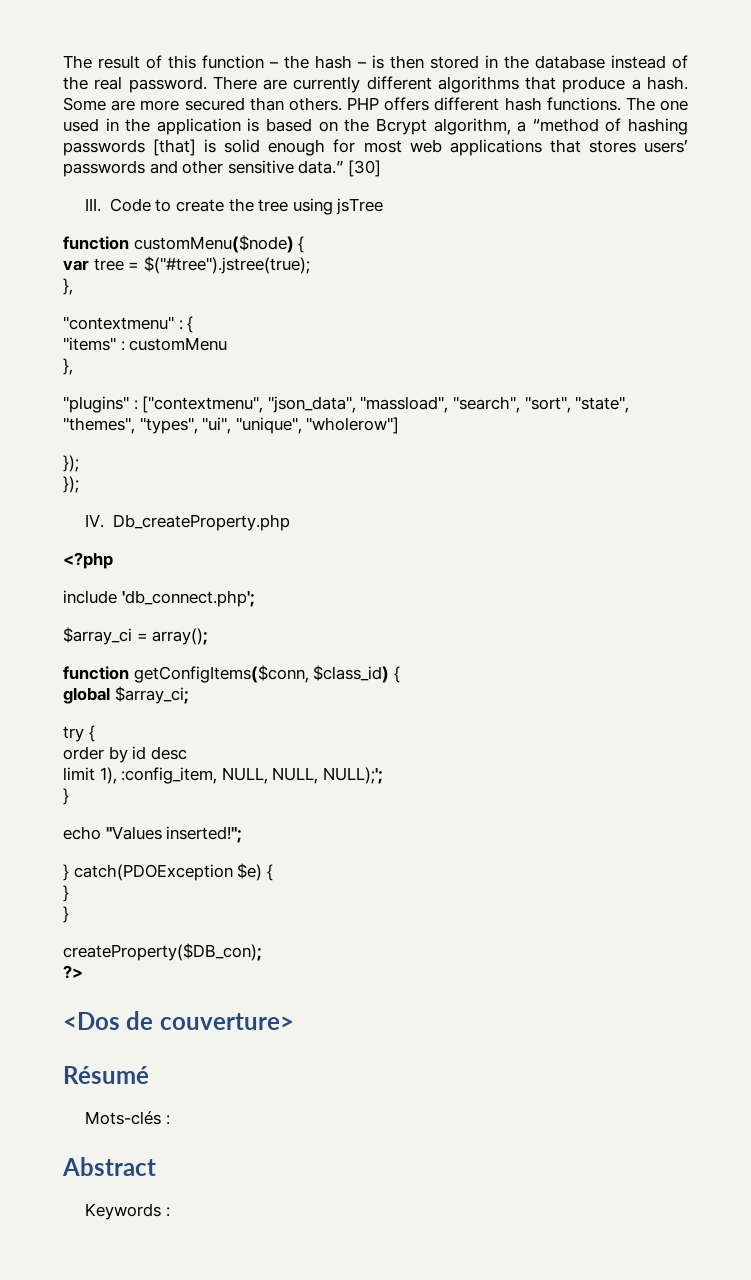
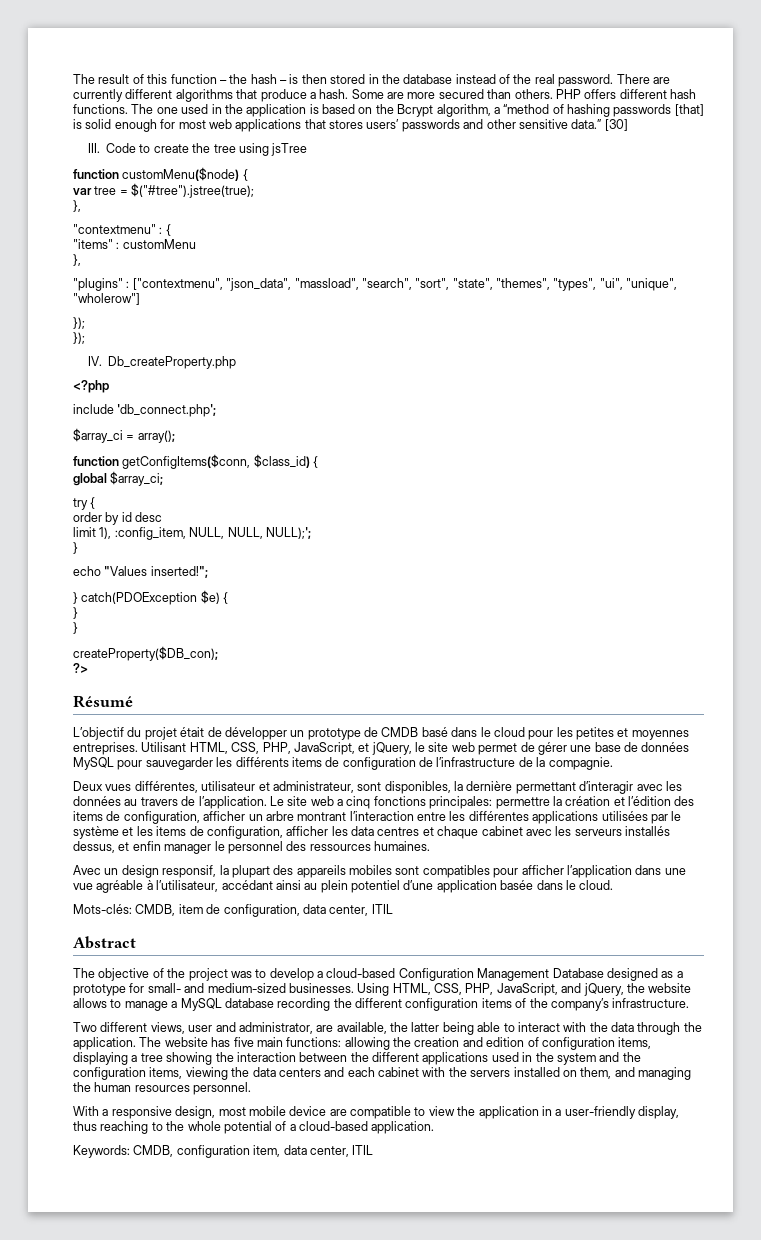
[63,1011,294,1030] [63,1066,149,1084] [85,1111,170,1125] [62,1157,156,1176] [85,1203,170,1220] <Dos de couverture> // Résumé // Mots-clés : // Abstract // Keywords : -> [73,695,133,708] [73,727,689,740] [73,742,690,755] [73,757,613,770] [73,781,682,794] [73,796,695,809] [73,811,682,824] [73,826,670,839] [73,841,430,854] [73,865,686,878] [73,880,614,893] [73,904,393,917] [73,936,136,949] [73,968,683,981] [73,983,692,996] [73,998,690,1011] [73,1022,702,1035] [73,1037,652,1050] [73,1052,641,1065] [73,1067,691,1080] [73,1082,252,1095] [73,1106,679,1119] [73,1121,435,1134] [73,1145,374,1158] Résumé // L’objectif du projet était de développer un prototype de CMDB basé dans le cloud pour les petites et moyennes entreprises. Utilisant HTML, CSS, PHP, JavaScript, et jQuery, le site web permet de gérer une base de données MySQL pour sauvegarder les différents items de configuration de l’infrastructure de la compagnie. // Deux vues différentes, utilisateur et administrateur, sont disponibles, la dernière permettant d’interagir avec les données au travers de l’application. Le site web a cinq fonctions principales: permettre la création et l’édition des items de configuration, afficher un arbre montrant l’interaction entre les différentes applications utilisées par le système et les items de configuration, afficher les data centres et chaque cabinet avec les serveurs installés dessus, et enfin manager le personnel des ressources humaines. // Avec un design responsif, la plupart des appareils mobiles sont compatibles pour afficher l’application dans une vue agréable à l’utilisateur, accédant ainsi au plein potentiel d’une application basée dans le cloud. // Mots-clés: CMDB, item de configuration, data center, ITIL // Abstract // The objective of the project was to develop a cloud-based Configuration Management Database designed as a prototype for small- and medium-sized businesses. Using HTML, CSS, PHP, JavaScript, and jQuery, the website allows to manage a MySQL database recording the different configuration items of the company’s infrastructure. // Two different views, user and administrator, are available, the latter being able to interact with the data through the application. The website has five main functions: allowing the creation and edition of configuration items, displaying a tree showing the interaction between the different applications used in the system and the configuration items, viewing the data centers and each cabinet with the servers installed on them, and managing the human resources personnel. // With a responsive design, most mobile device are compatible to view the application in a user-friendly display, thus reaching to the whole potential of a cloud-based application. // Keywords: CMDB, configuration item, data center, ITIL

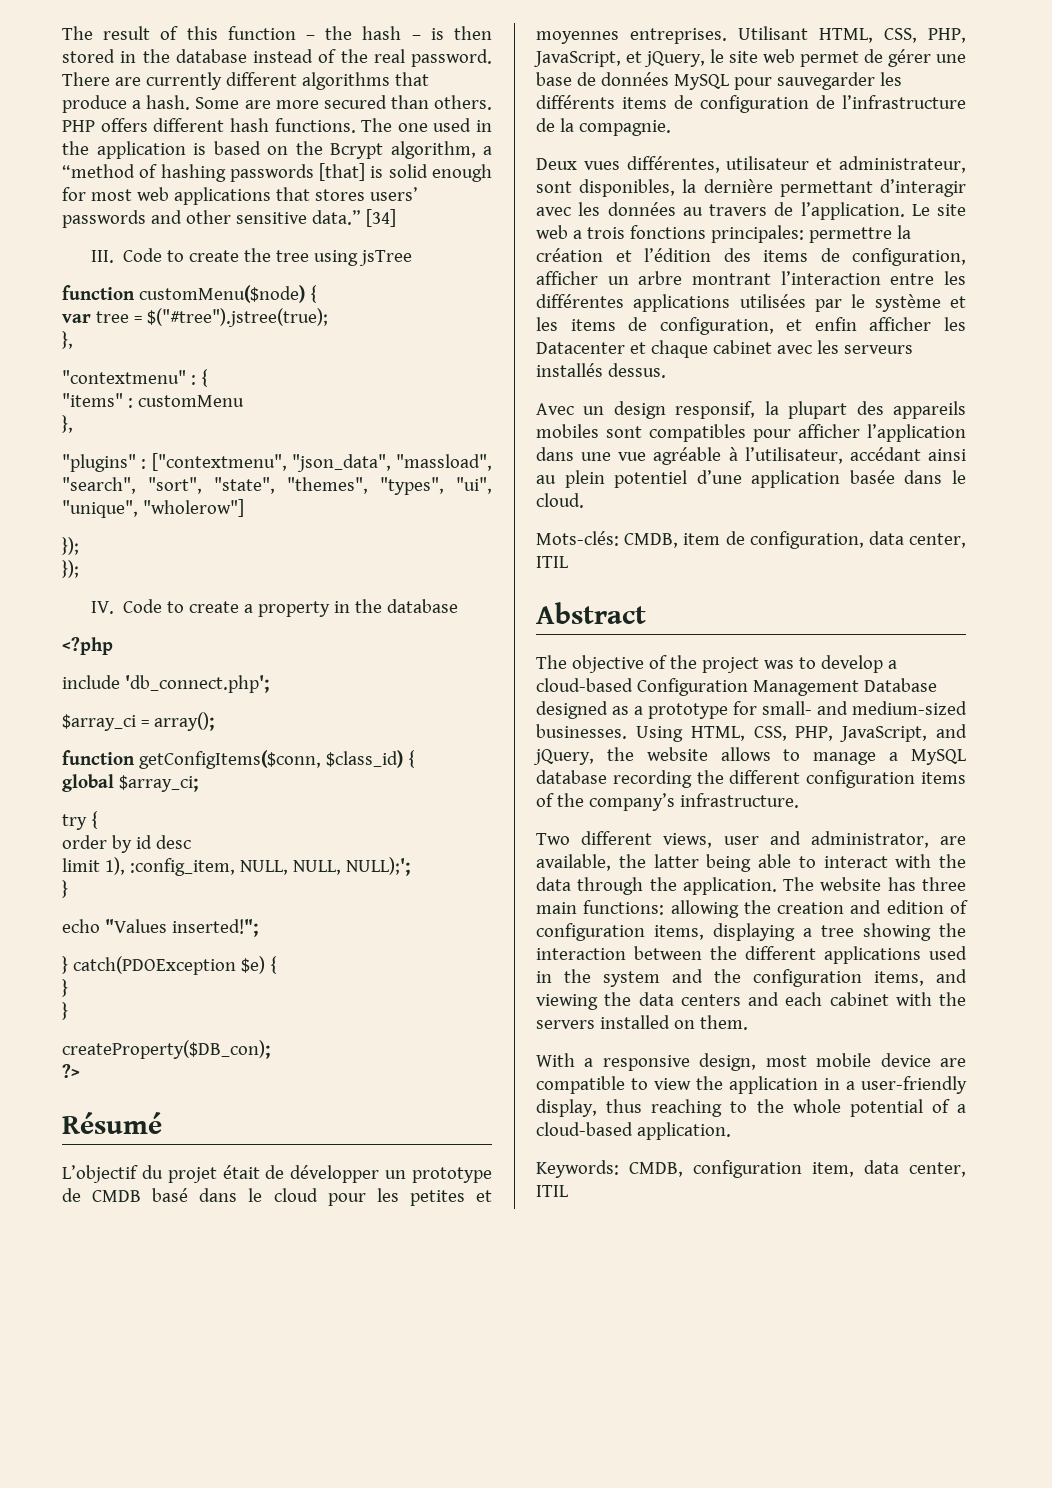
[604,119,628,131] [30] -> [365,209,396,227] [34]
[108,356,237,369] Db_createProperty.php -> [123,599,459,617] Code to create a property in the database
[346,796,371,809] cinq -> [586,227,625,239] trois
[286,826,420,836] afficher les data centres -> [786,317,966,331] [536,342,625,354] et enfin afficher les Datacenter
[73,841,430,854] dessus, et enfin manager le personnel des ressources humaines. -> [607,363,666,378] dessus.
[233,1037,254,1047] five -> [922,877,966,891] three
(183, 1073) none -> [936,969,967,983] and
[580,1067,691,1080] [73,1082,252,1095] them, and managing the human resources personnel. -> [699,1015,748,1030] them.

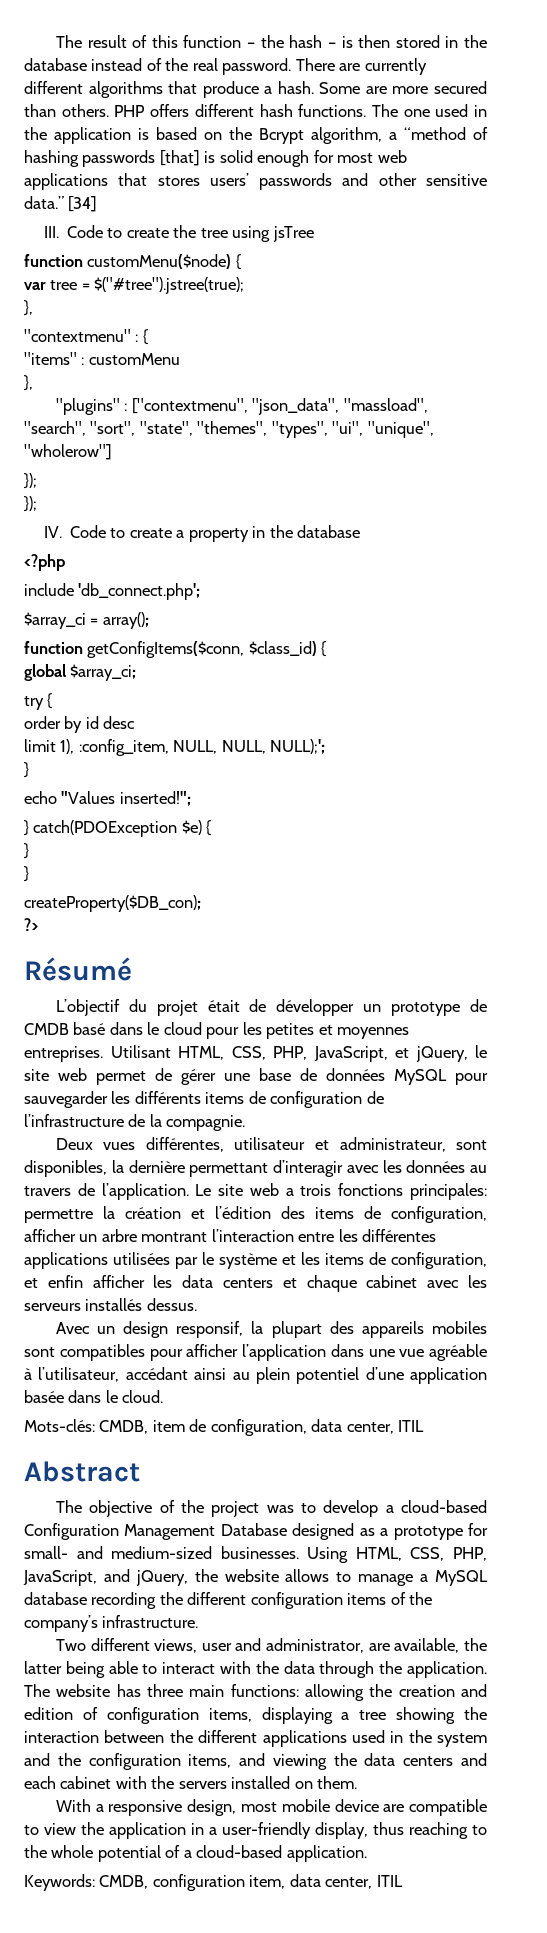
[536,342,625,354] Datacenter -> [182,1275,273,1288] data centers

